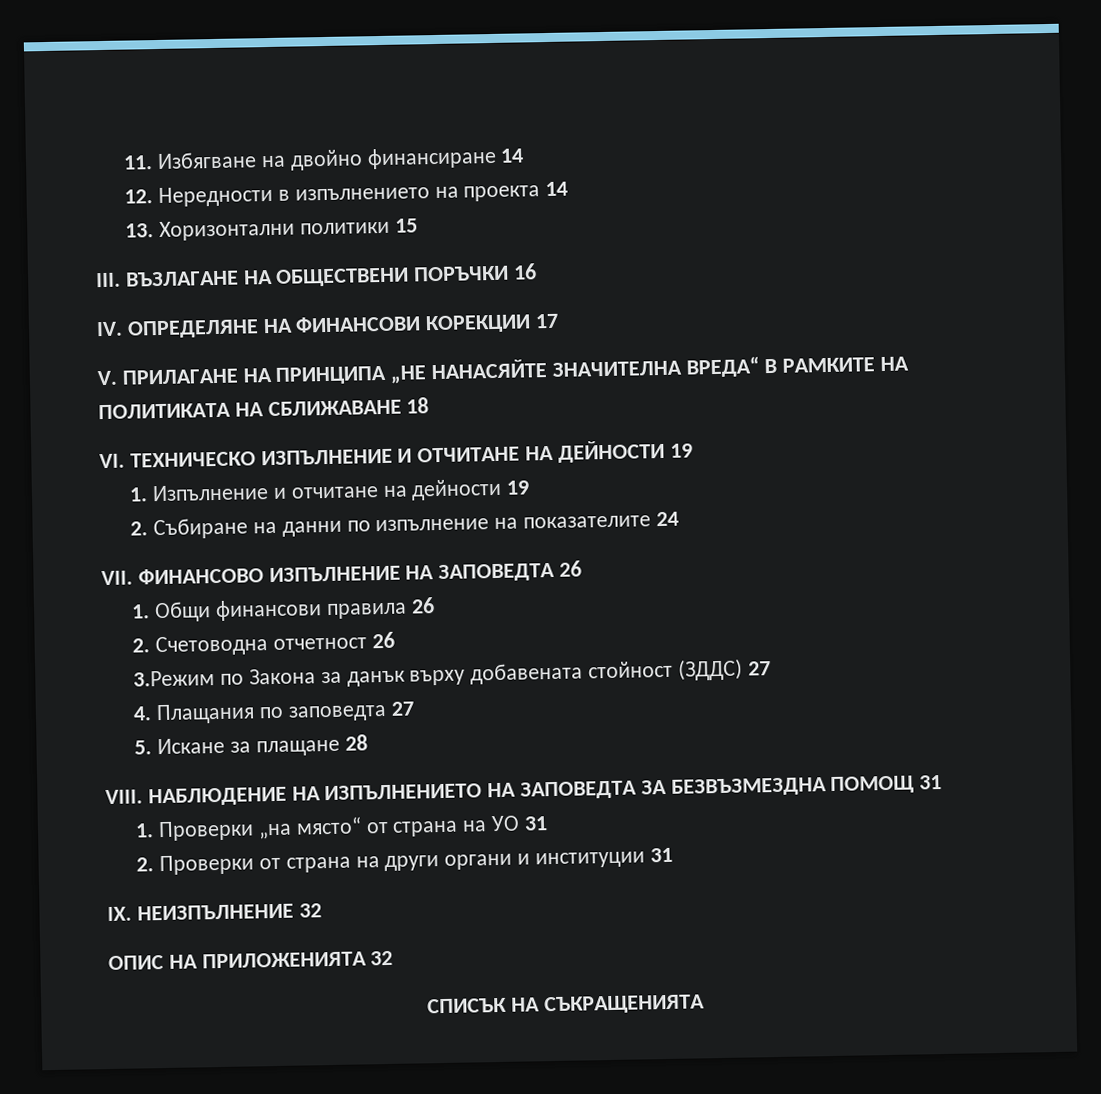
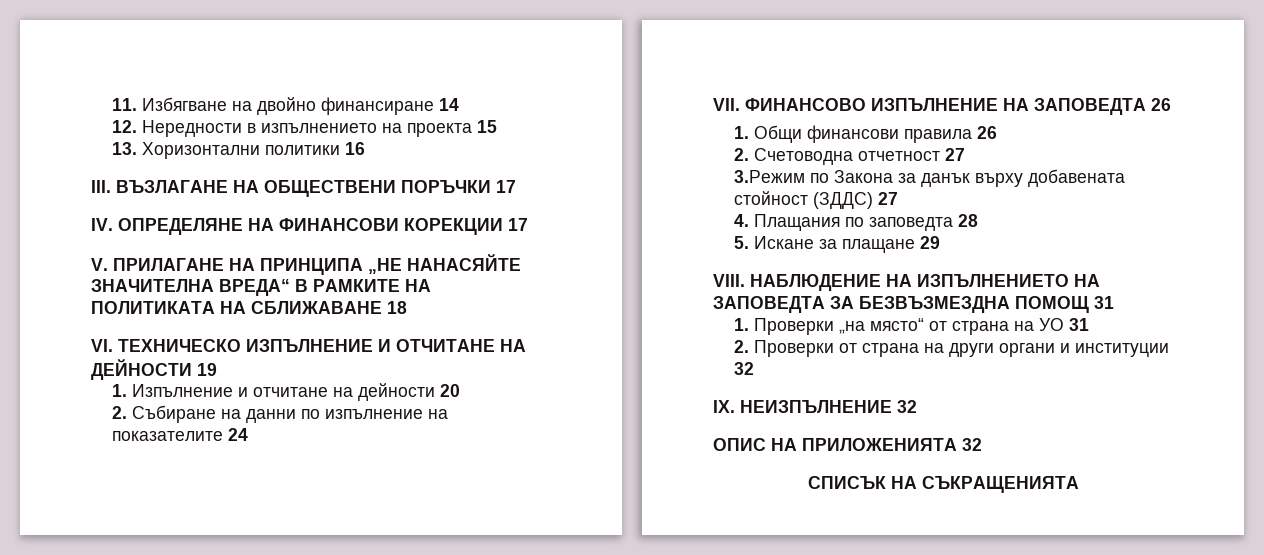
[545,181,569,197] 14 -> [476,120,497,133] 15
[394,218,418,233] 15 -> [344,142,365,155] 16
[513,263,538,280] 16 -> [496,180,516,193] 17
[506,480,531,495] 19 -> [439,384,460,397] 20
[371,631,395,649] 26 -> [944,148,965,161] 27
[390,701,415,716] 27 -> [957,214,978,227] 28
[344,734,368,751] 28 -> [919,236,940,249] 29
[649,847,673,863] 31 -> [733,362,754,375] 32

